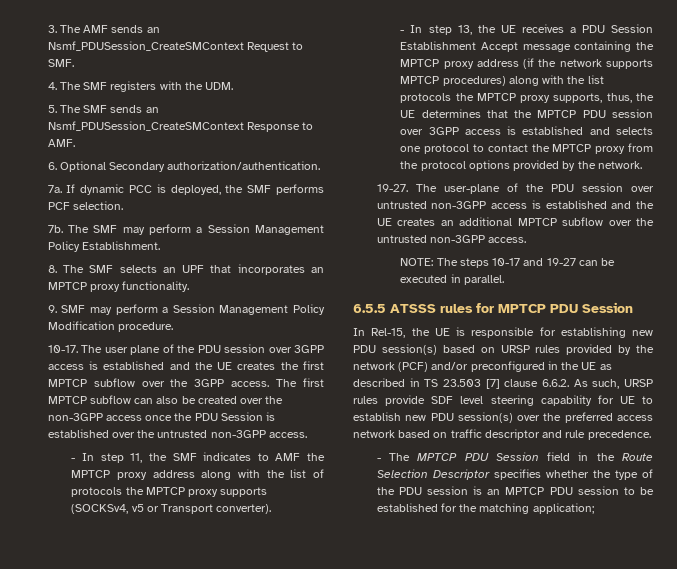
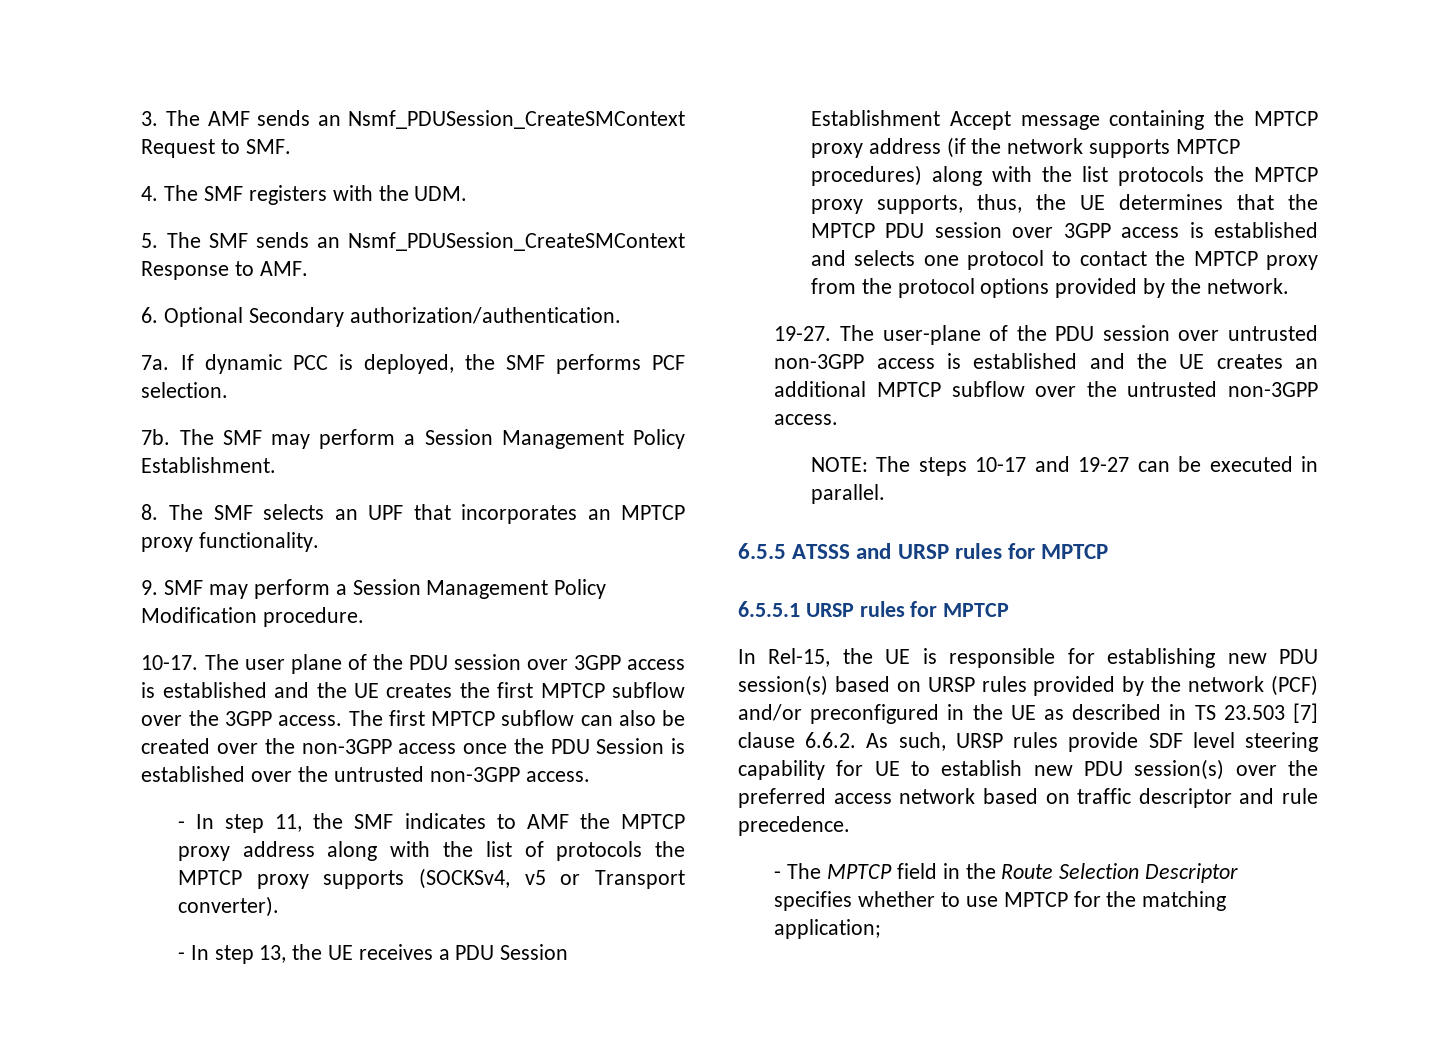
[440,302,633,313] rules for MPTCP PDU Session -> [856,543,1109,559] [738,601,1010,617] and URSP rules for MPTCP // 6.5.5.1 URSP rules for MPTCP
[464,452,539,461] PDU Session -> (893, 871) none
[592,469,654,480] [376,486,654,495] [376,503,438,512] the type of the PDU session is an MPTCP PDU session to be established -> [941,892,1068,907] to use MPTCP

